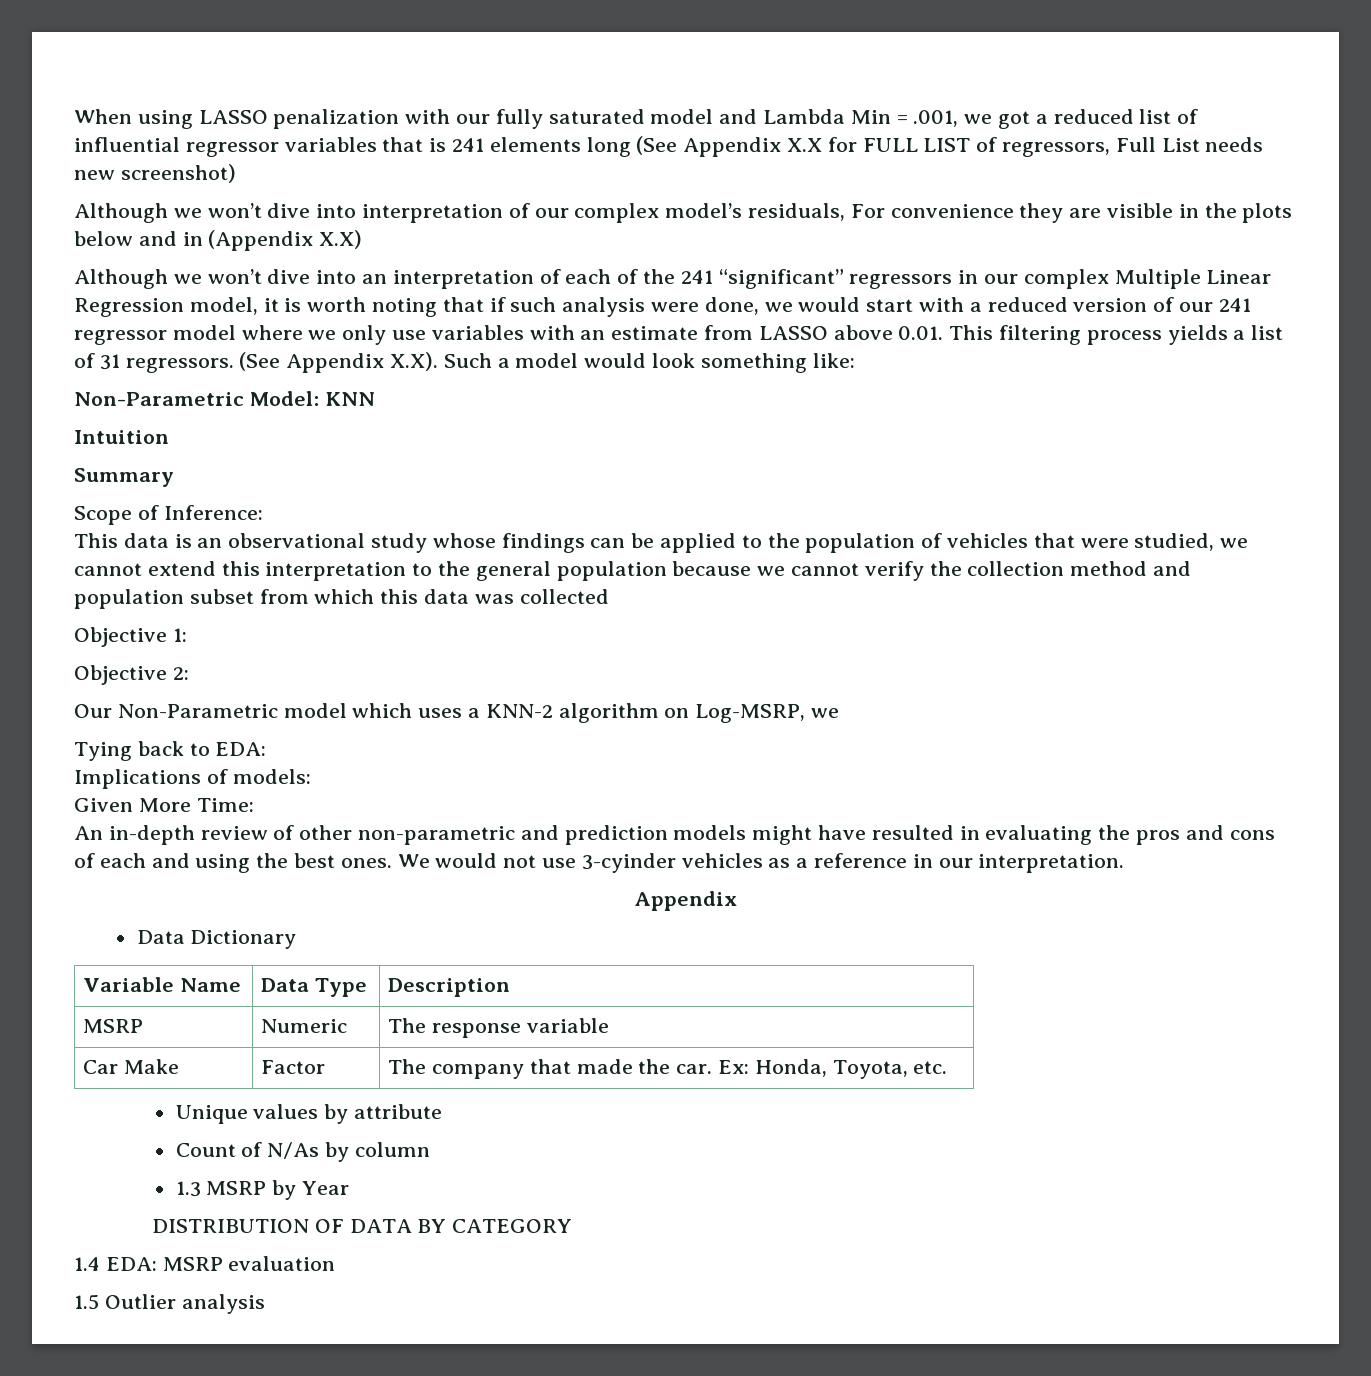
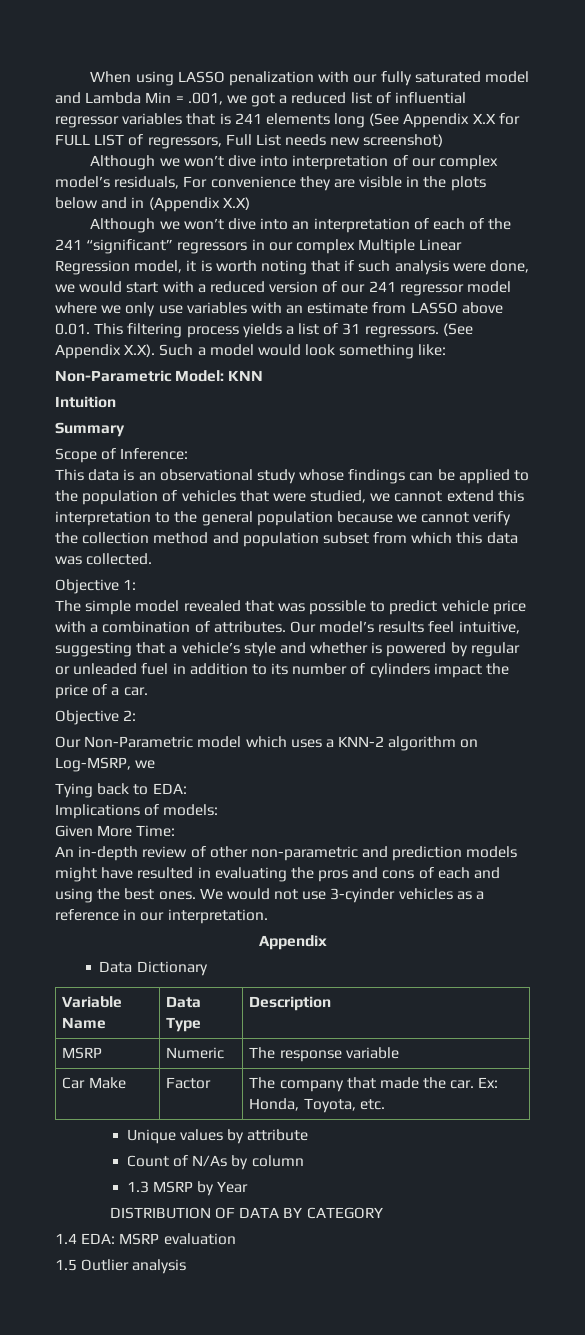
[519,589,609,604] collected -> [86,553,153,565] collected.
(187, 635) none -> [55,600,526,615] [55,621,520,634] [55,642,520,657] [55,663,510,678] [55,684,148,699] // The simple model revealed that was possible to predict vehicle price with a combination of attributes. Our model’s results feel intuitive, suggesting that a vehicle’s style and whether is powered by regular or unleaded fuel in addition to its number of cylinders impact the price of a car.

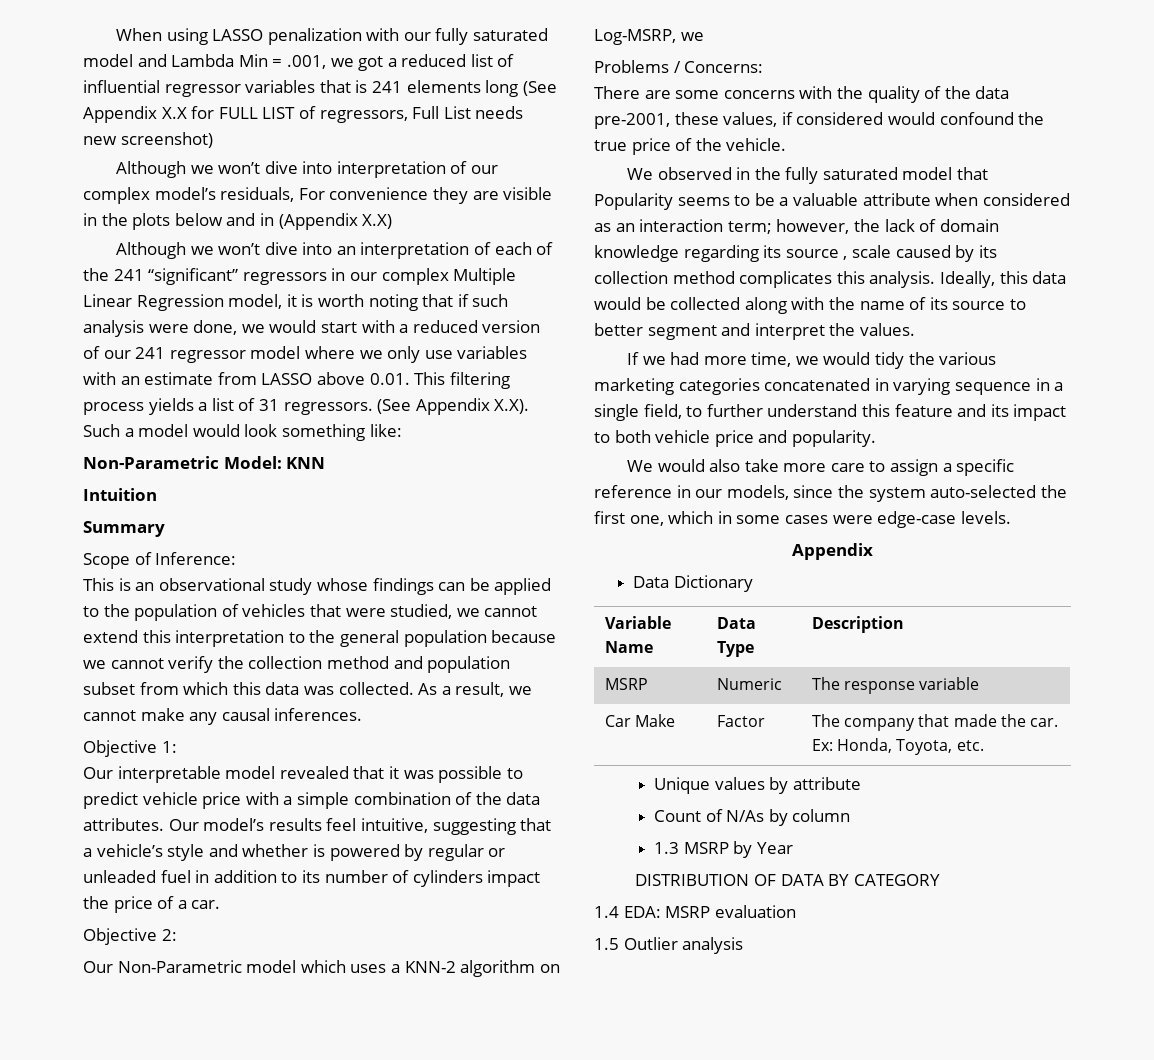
[88,469,120,481] data -> (114, 584) none
(153, 559) none -> [418,682,532,697] [83,708,363,725] As a result, we cannot make any causal inferences.
[55,600,132,615] The simple -> [83,766,221,783] Our interpretable
(274, 606) none -> [388,766,399,779] it
(99, 628) none -> [296,792,349,809] simple
(210, 627) none -> [475,792,541,805] the data
[55,783,187,798] [55,804,219,819] [55,825,176,837] [55,846,518,861] [55,867,501,882] [55,888,485,903] [55,909,268,924] Tying back to EDA: // Implications of models: // Given More Time: // An in-depth review of other non-parametric and prediction models might have resulted in evaluating the pros and cons of each and using the best ones. We would not use 3-cyinder vehicles as a reference in our interpretation. -> [594,60,764,73] [594,86,1010,103] [594,112,1045,129] [594,138,787,155] [626,167,989,184] [594,193,1070,210] [594,219,999,234] [594,245,997,262] [594,271,1067,288] [594,297,1026,314] [594,323,915,340] [626,352,997,369] [594,378,1064,395] [594,404,1067,421] [594,430,876,447] [626,459,1015,476] [594,485,1067,502] [594,511,1011,528] Problems / Concerns: // There are some concerns with the quality of the data pre-2001, these values, if considered would confound the true price of the vehicle. // We observed in the fully saturated model that Popularity seems to be a valuable attribute when considered as an interaction term; however, the lack of domain knowledge regarding its source , scale caused by its collection method complicates this analysis. Ideally, this data would be collected along with the name of its source to better segment and interpret the values. // If we had more time, we would tidy the various marketing categories concatenated in varying sequence in a single field, to further understand this feature and its impact to both vehicle price and popularity. // We would also take more care to assign a specific reference in our models, since the system auto-selected the first one, which in some cases were edge-case levels.

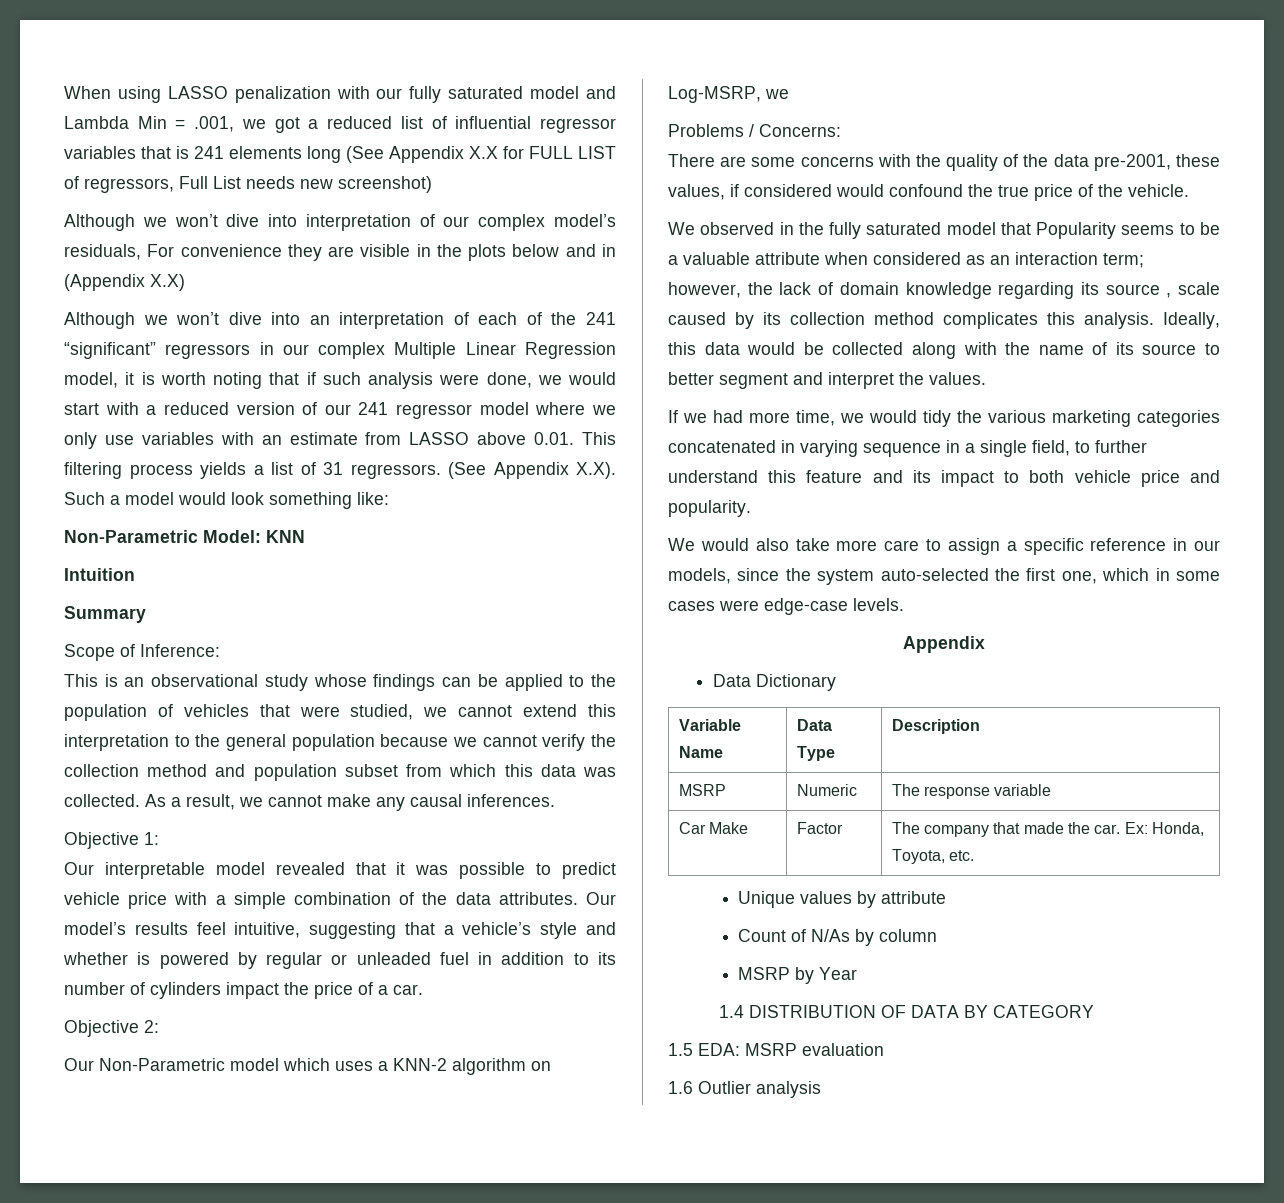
[654,842,680,854] 1.3 -> (938, 935) none
(793, 848) none -> [719,1005,745,1018] 1.4
[594,906,619,918] 1.4 -> [668,1043,693,1056] 1.5
[594,938,619,950] 1.5 -> [668,1081,693,1094] 1.6

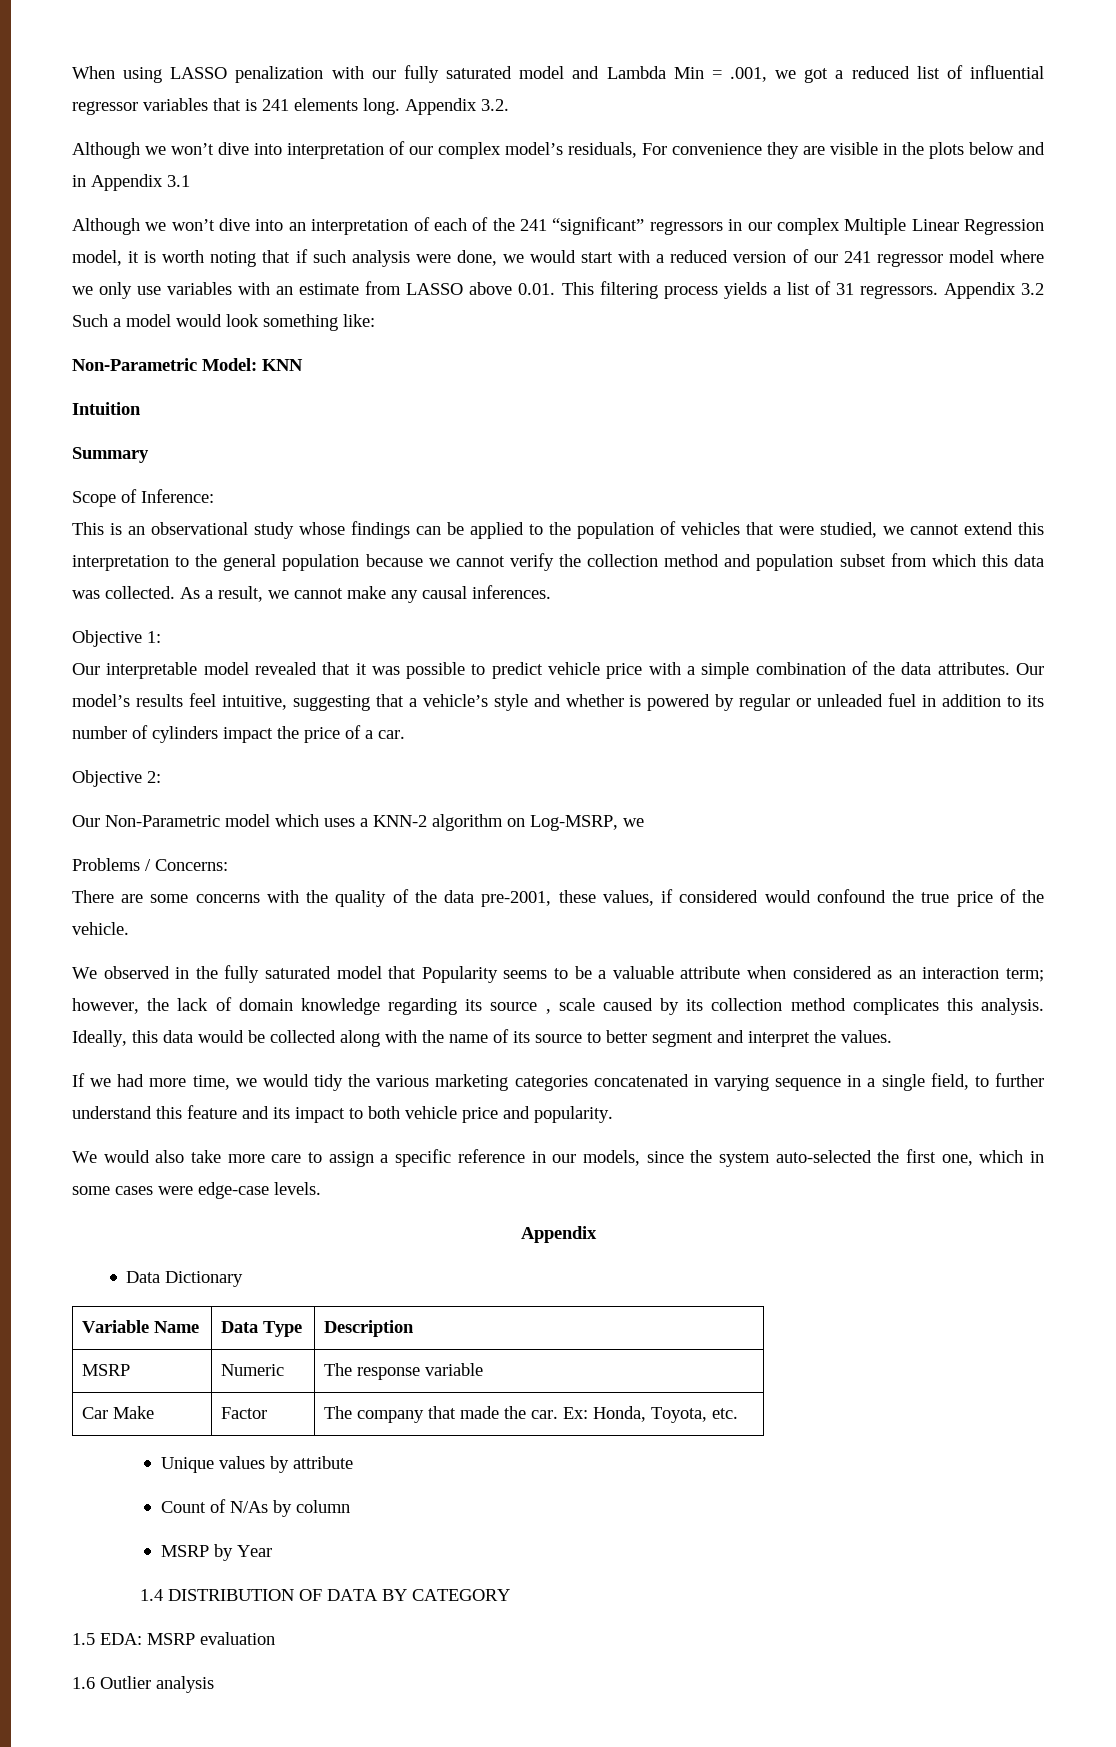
[307,146,616,163] [64,176,432,193] long (See Appendix X.X for FULL LIST of regressors, Full List needs new screenshot) -> [363,98,509,115] long. Appendix 3.2.
[64,274,185,291] (Appendix X.X) -> [91,174,190,191] Appendix 3.1
[448,462,616,479] (See Appendix X.X). -> [943,282,1044,299] Appendix 3.2

